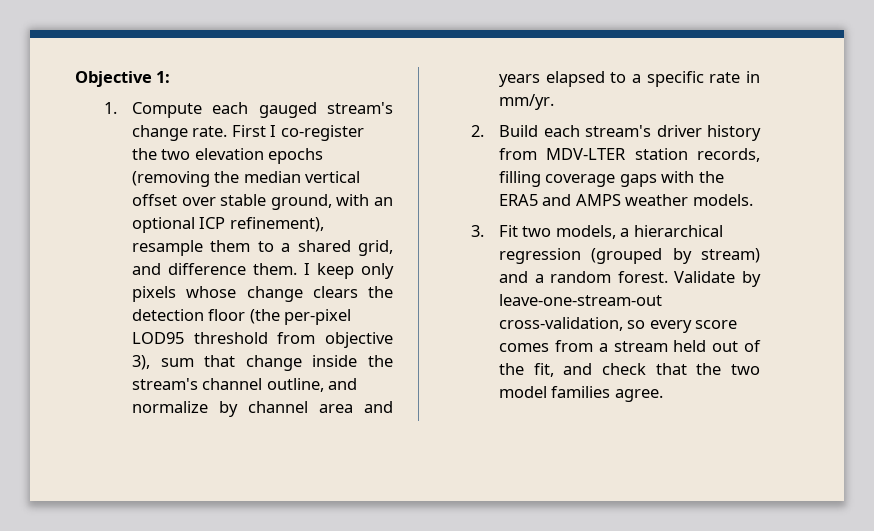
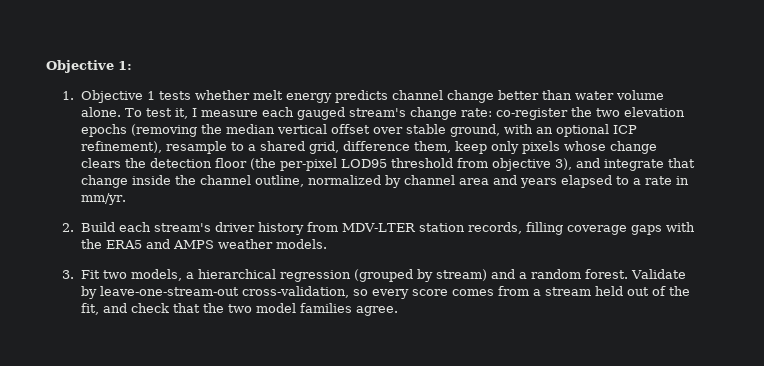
[132,102,203,118] Compute -> [80,90,664,103] [80,107,258,119] Objective 1 tests whether melt energy predicts channel change better than water volume alone. To test it, I measure
[192,125,277,137] rate. First I -> [460,108,492,117] rate:
[210,240,251,252] them -> (227, 147) none
[132,263,311,275] and difference them. I -> [342,141,451,153] difference them,
[160,358,194,367] sum -> [575,158,664,171] and integrate
[132,378,199,390] stream's -> (196, 180) none
[328,378,358,390] [132,401,209,413] and normalize -> [307,175,381,185] normalized
[646,71,704,87] specific -> (641, 181) none

